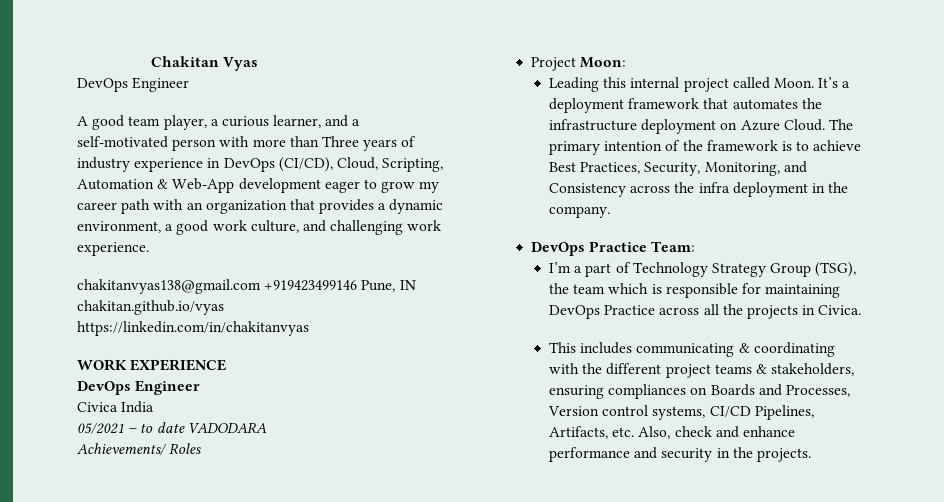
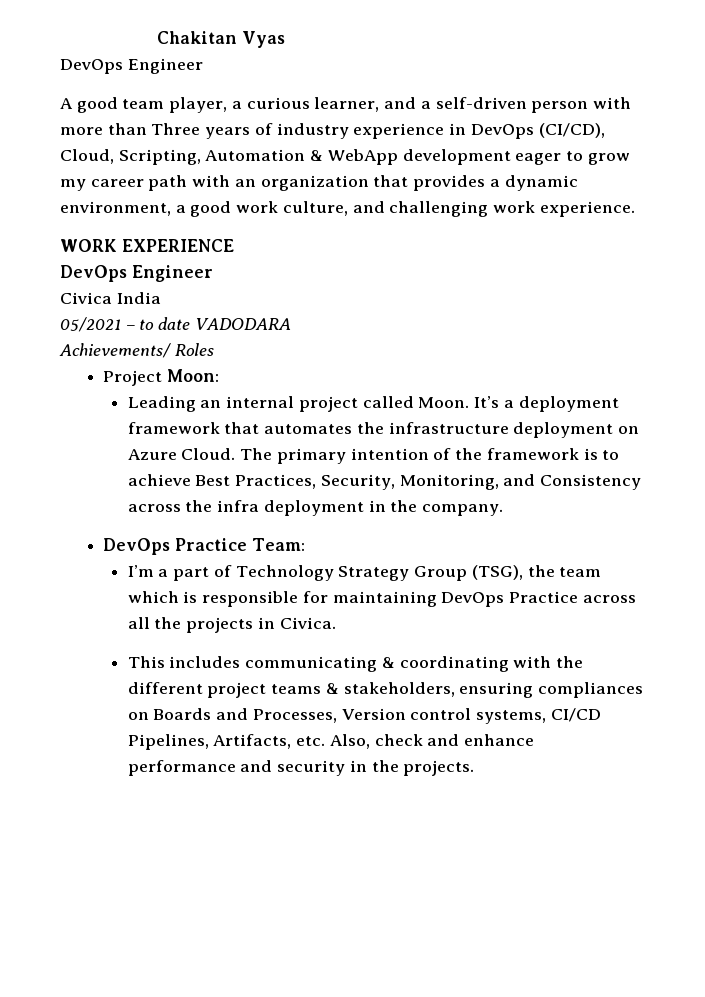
[77,136,168,148] self-motivated -> [435,97,527,109] self-driven
[172,178,235,193] Web-App -> [327,149,398,165] WebApp
[77,279,416,294] [77,300,224,315] [77,321,309,336] // chakitanvyas138@gmail.com +919423499146 Pune, IN chakitan.github.io/vyas https://linkedin.com/in/chakitanvyas -> (635, 209) none
[603,77,627,88] this -> [200,400,222,408] an

